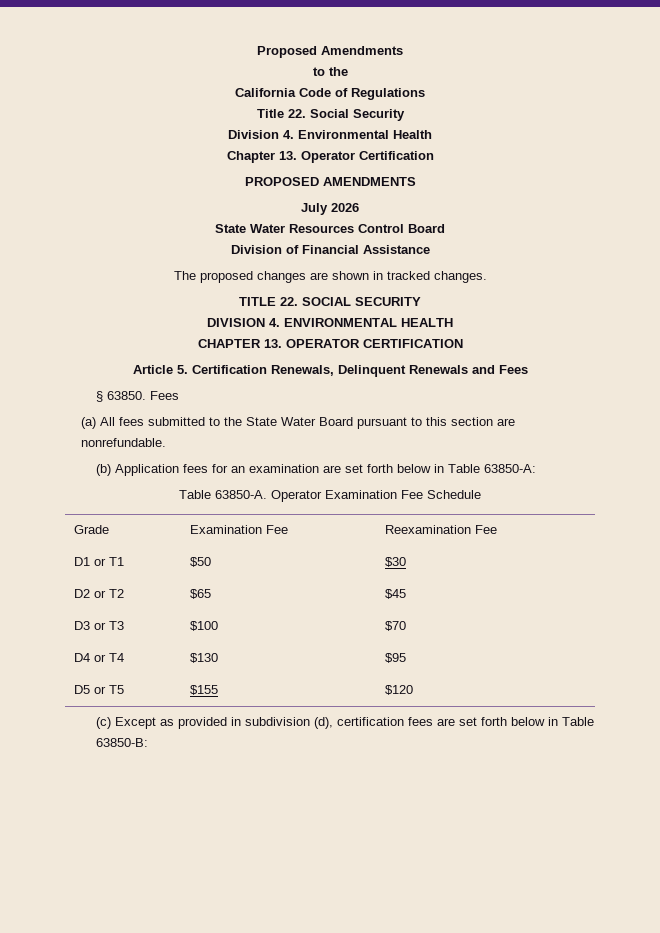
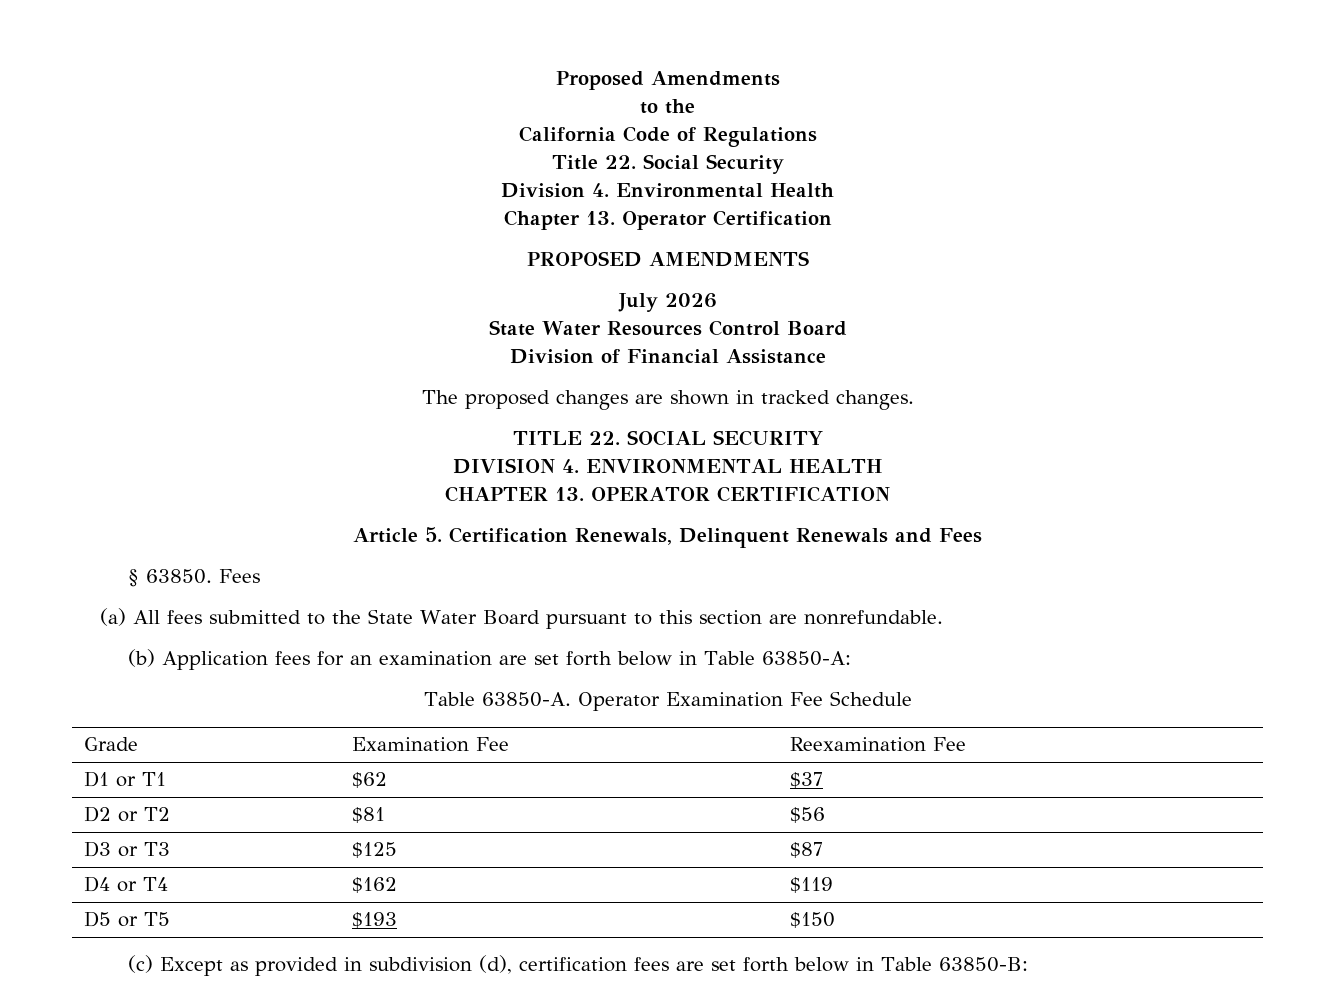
[190,557,212,567] [385,557,407,567] $50 | $30 -> [352,772,388,788] [790,772,824,788] $62 | $37
[190,589,212,599] [385,589,407,599] $65 | $45 -> [352,807,386,823] [790,807,826,823] $81 | $56
[190,621,219,631] [385,621,407,631] $100 | $70 -> [352,842,398,858] [790,842,824,858] $125 | $87
[190,653,219,663] [385,653,407,663] $130 | $95 -> [352,877,398,893] [790,877,834,893] $162 | $119
[190,685,219,695] [385,685,414,695] $155 | $120 -> [352,912,398,928] [790,912,836,928] $193 | $150

